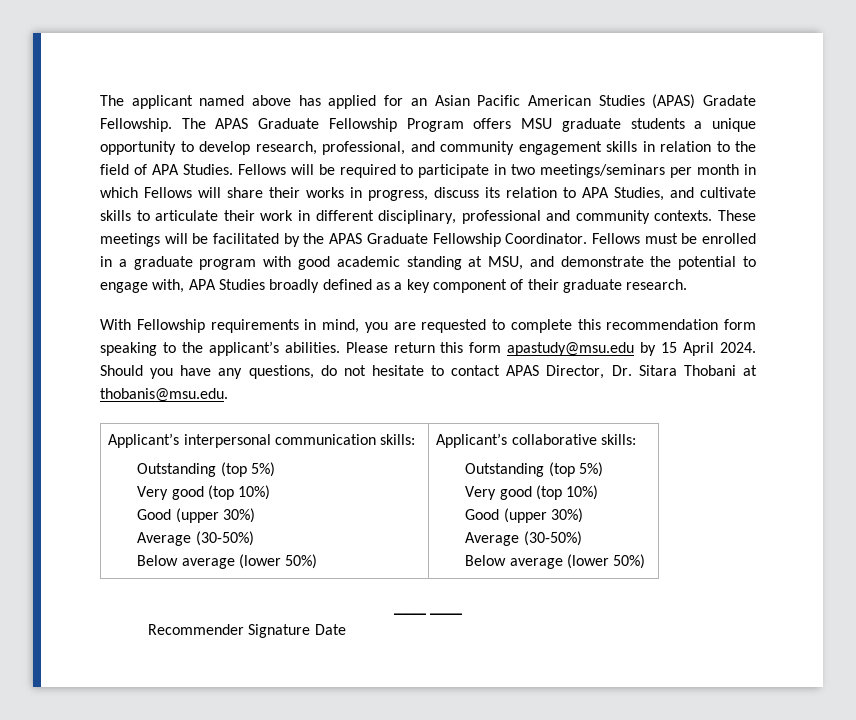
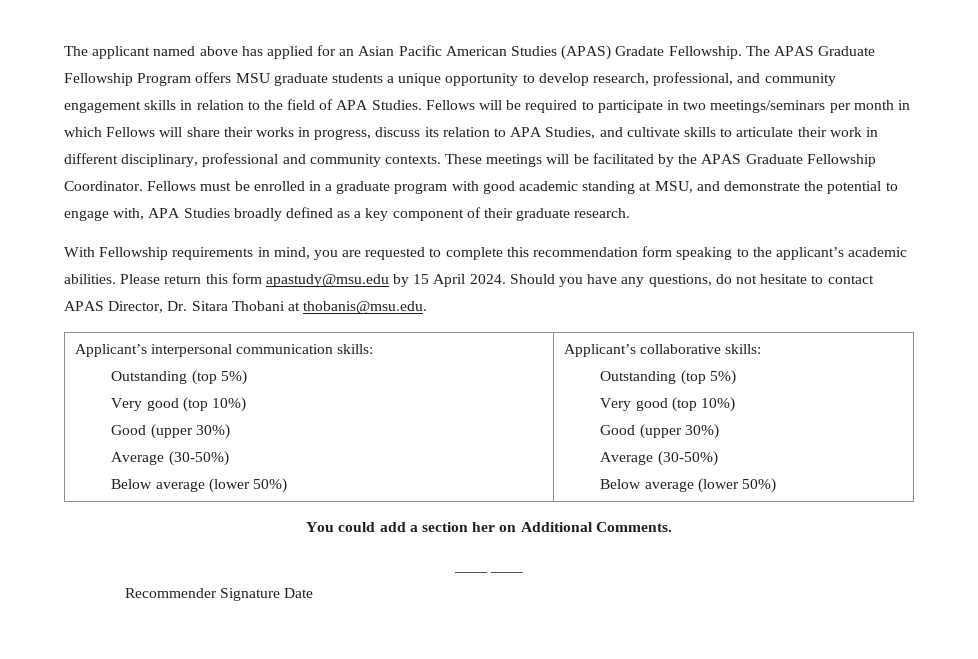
(279, 348) none -> [848,247,908,257] academic
(646, 561) none -> [306,522,672,532] // You could add a section her on Additional Comments.

